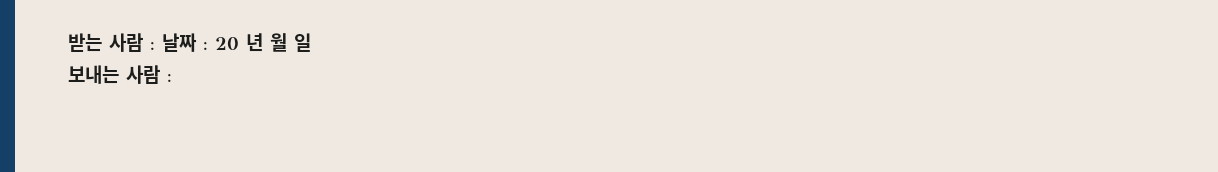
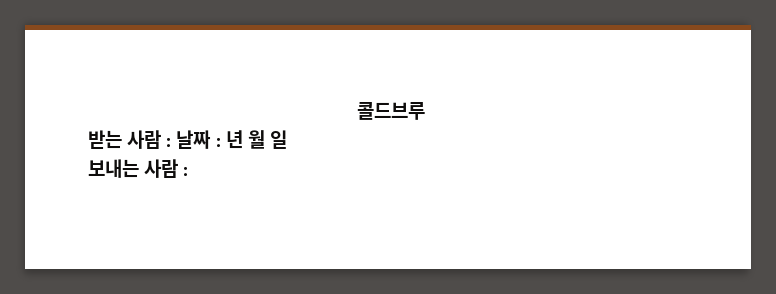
(68, 42) none -> [356,102,425,120] 콜드브루 //
[215,37,239,50] 20 -> (221, 142) none

